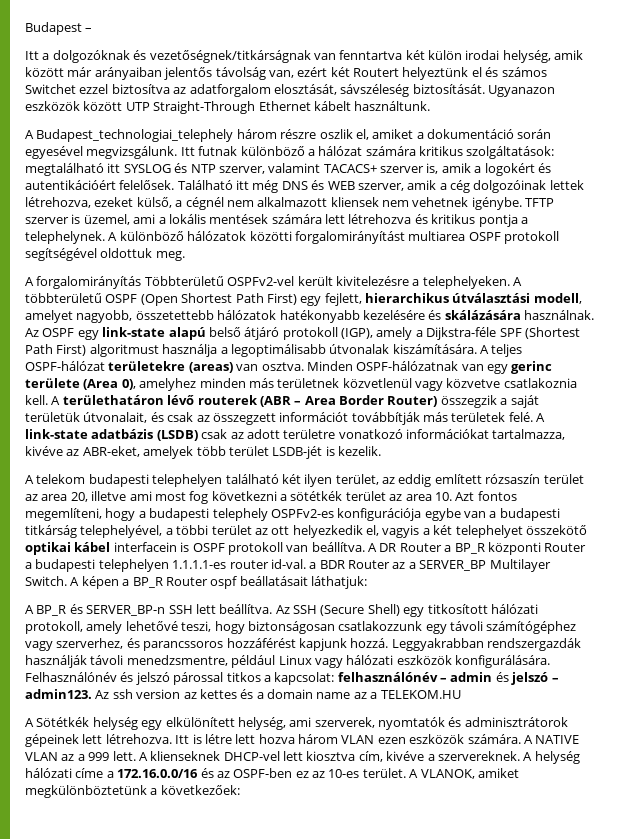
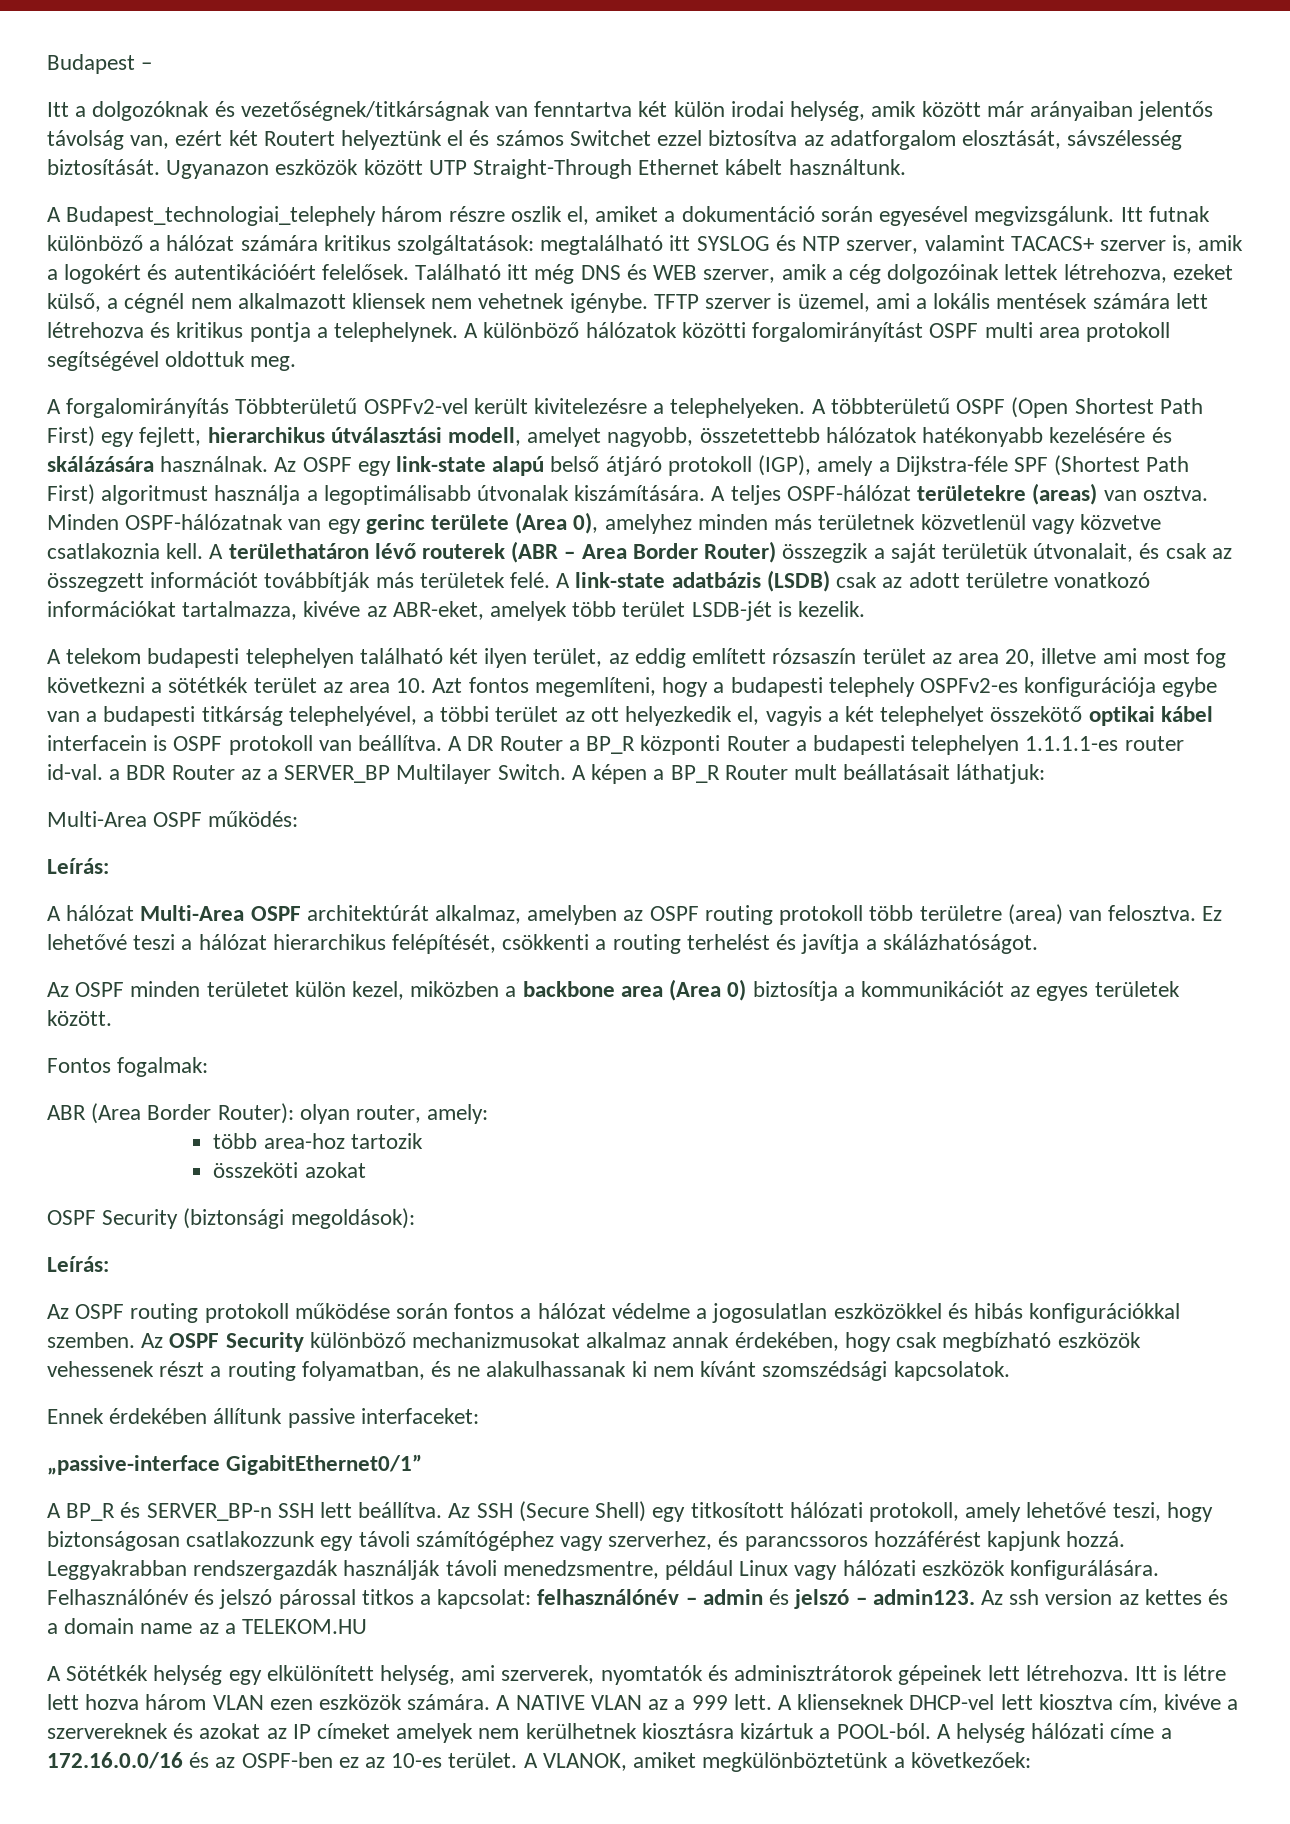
[340,84,410,97] sávszéleség -> [1067,130,1183,150] sávszélesség
[408,231,501,241] multiarea OSPF -> [929,322,1080,338] OSPF multi area
[210,576,238,589] ospf -> [793,764,837,780] mult
(367, 582) none -> [47,811,299,827] [47,858,109,874] [47,904,1223,925] [47,934,1038,954] [47,979,1180,1001] [47,1010,112,1026] [47,1057,209,1077] [47,1103,489,1124] [213,1133,423,1149] [213,1162,366,1178] [47,1208,415,1229] [47,1256,109,1272] [47,1303,1181,1323] [47,1332,1141,1352] [47,1361,1010,1381] [47,1408,479,1428] [47,1454,423,1475] // Multi-Area OSPF működés: // Leírás: // A hálózat Multi-Area OSPF architektúrát alkalmaz, amelyben az OSPF routing protokoll több területre (area) van felosztva. Ez lehetővé teszi a hálózat hierarchikus felépítését, csökkenti a routing terhelést és javítja a skálázhatóságot. // Az OSPF minden területet külön kezel, miközben a backbone area (Area 0) biztosítja a kommunikációt az egyes területek között. // Fontos fogalmak: // ABR (Area Border Router): olyan router, amely: // több area-hoz tartozik // összeköti azokat // OSPF Security (biztonsági megoldások): // Leírás: // Az OSPF routing protokoll működése során fontos a hálózat védelme a jogosulatlan eszközökkel és hibás konfigurációkkal szemben. Az OSPF Security különböző mechanizmusokat alkalmaz annak érdekében, hogy csak megbízható eszközök vehessenek részt a routing folyamatban, és ne alakulhassanak ki nem kívánt szomszédsági kapcsolatok. // Ennek érdekében állítunk passive interfaceket: // „passive-interface GigabitEthernet0/1”
[437,751,520,761] szervereknek. -> [47,1723,931,1743] szervereknek és azokat az IP címeket amelyek nem kerülhetnek kiosztásra kizártuk a POOL-ból.

